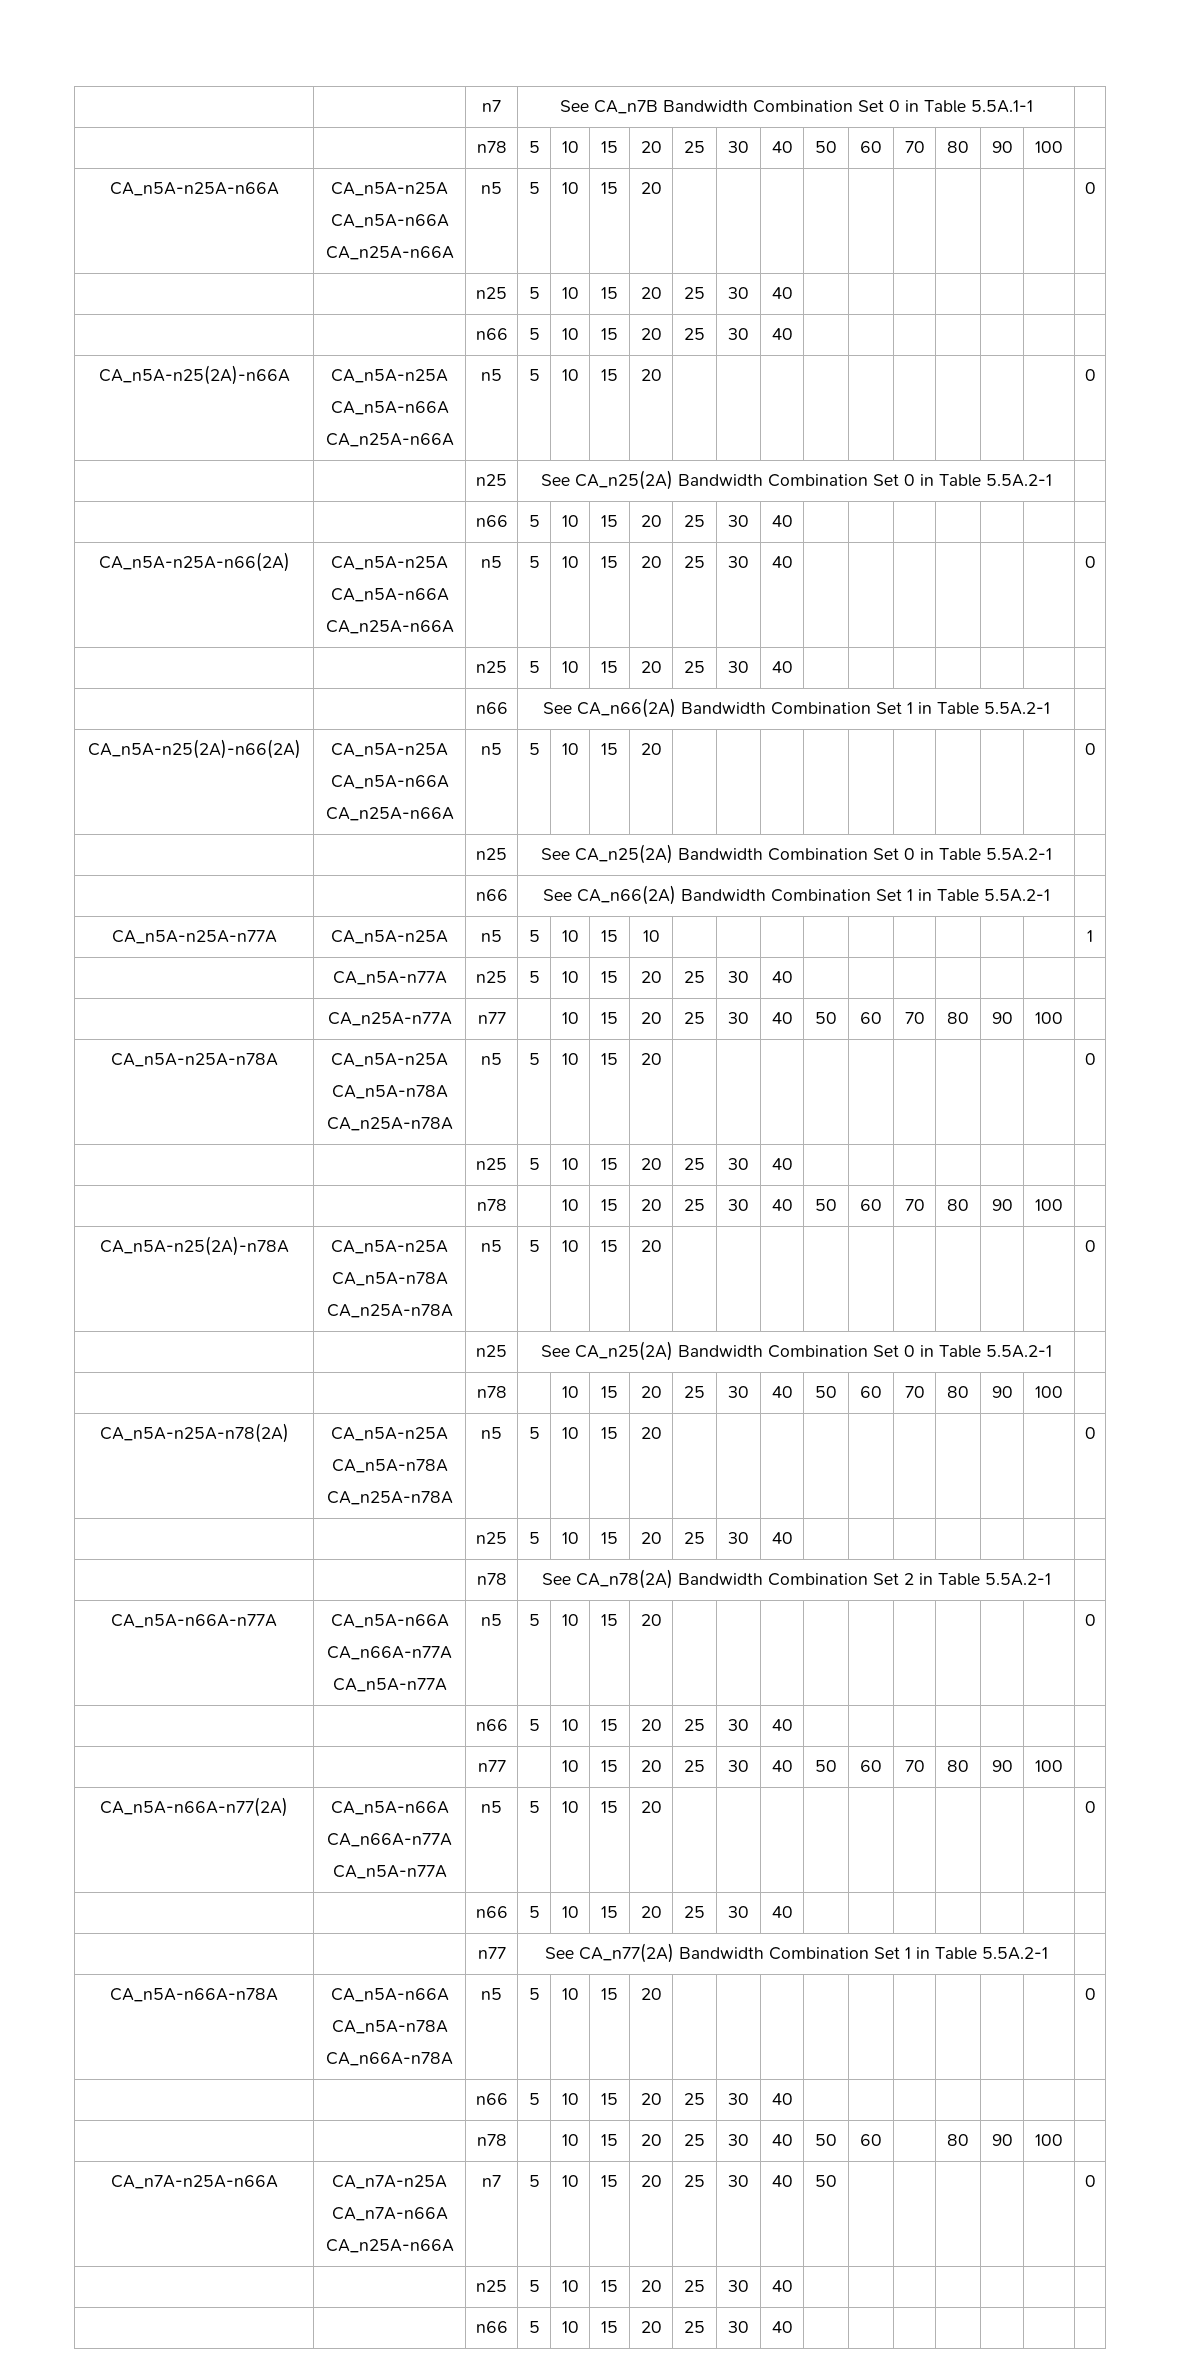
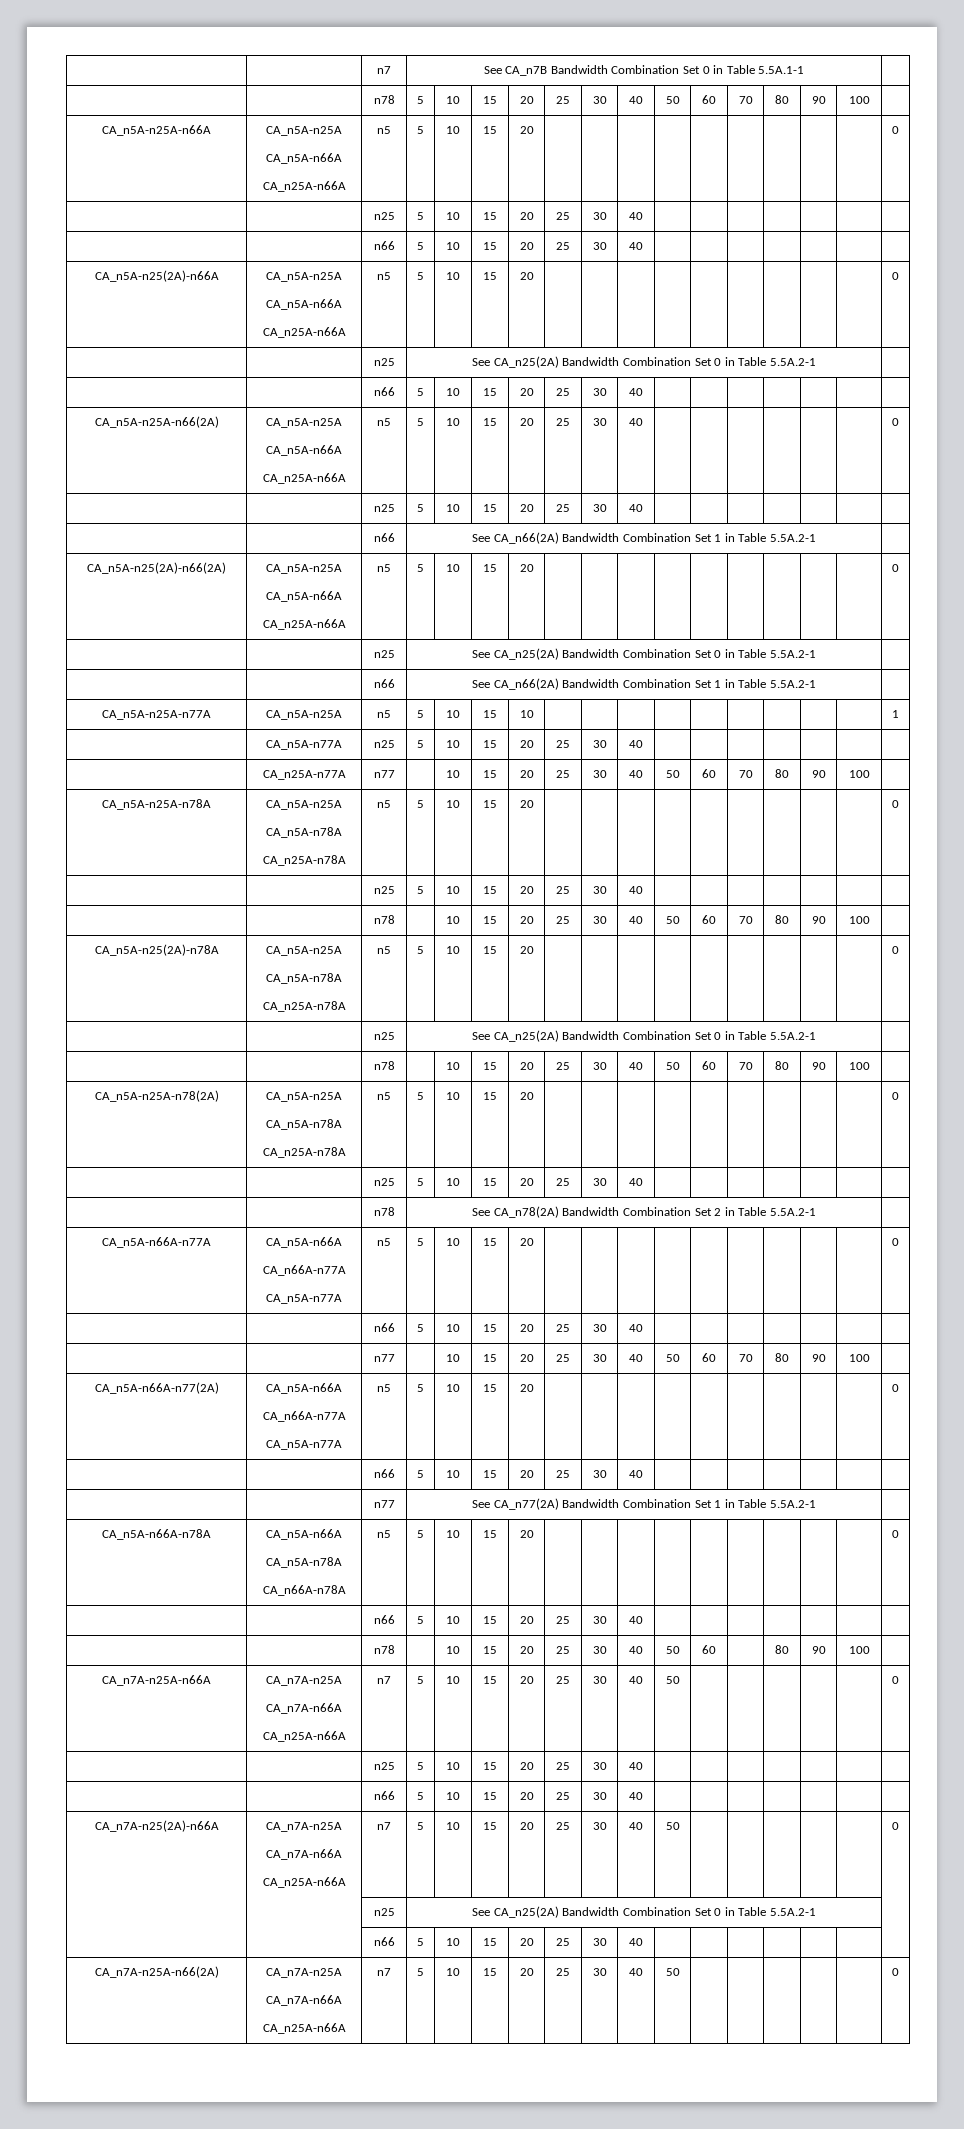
(793, 2327) none -> [94,1820,219,1832] [266,1822,342,1832] [266,1849,342,1860] [262,1877,346,1888] [377,1822,391,1830] [417,1822,424,1830] [446,1822,460,1830] [483,1822,497,1830] [519,1822,534,1830] [556,1822,570,1830] [592,1822,607,1830] [629,1822,643,1830] [665,1822,680,1830] [892,1822,899,1830] [373,1908,395,1916] [472,1906,816,1918] [373,1937,395,1946] [417,1938,424,1946] [446,1938,460,1946] [483,1938,497,1946] [519,1938,534,1946] [556,1938,570,1946] [592,1938,607,1946] [629,1938,643,1946] [94,1966,219,1978] [266,1968,342,1978] [266,1995,342,2006] [262,2023,346,2034] [377,1968,391,1976] [417,1968,424,1976] [446,1968,460,1976] [483,1968,497,1976] [519,1968,534,1976] [556,1968,570,1976] [592,1968,607,1976] [629,1968,643,1976] [665,1968,680,1976] [892,1968,899,1976] // CA_n7A-n25(2A)-n66A | CA_n7A-n25A // CA_n7A-n66A // CA_n25A-n66A | n7 | 5 | 10 | 15 | 20 | 25 | 30 | 40 | 50 | | | | | | 0 // | | n25 | See CA_n25(2A) Bandwidth Combination Set 0 in Table 5.5A.2-1 | // | | n66 | 5 | 10 | 15 | 20 | 25 | 30 | 40 | | | | | | | // CA_n7A-n25A-n66(2A) | CA_n7A-n25A // CA_n7A-n66A // CA_n25A-n66A | n7 | 5 | 10 | 15 | 20 | 25 | 30 | 40 | 50 | | | | | | 0

